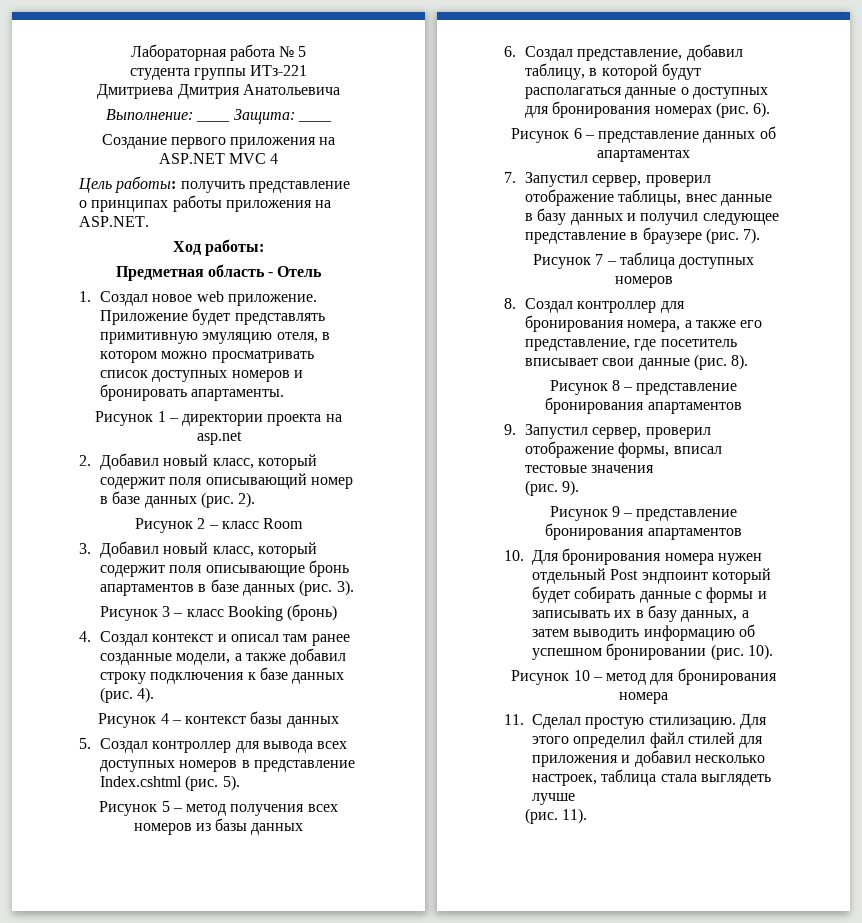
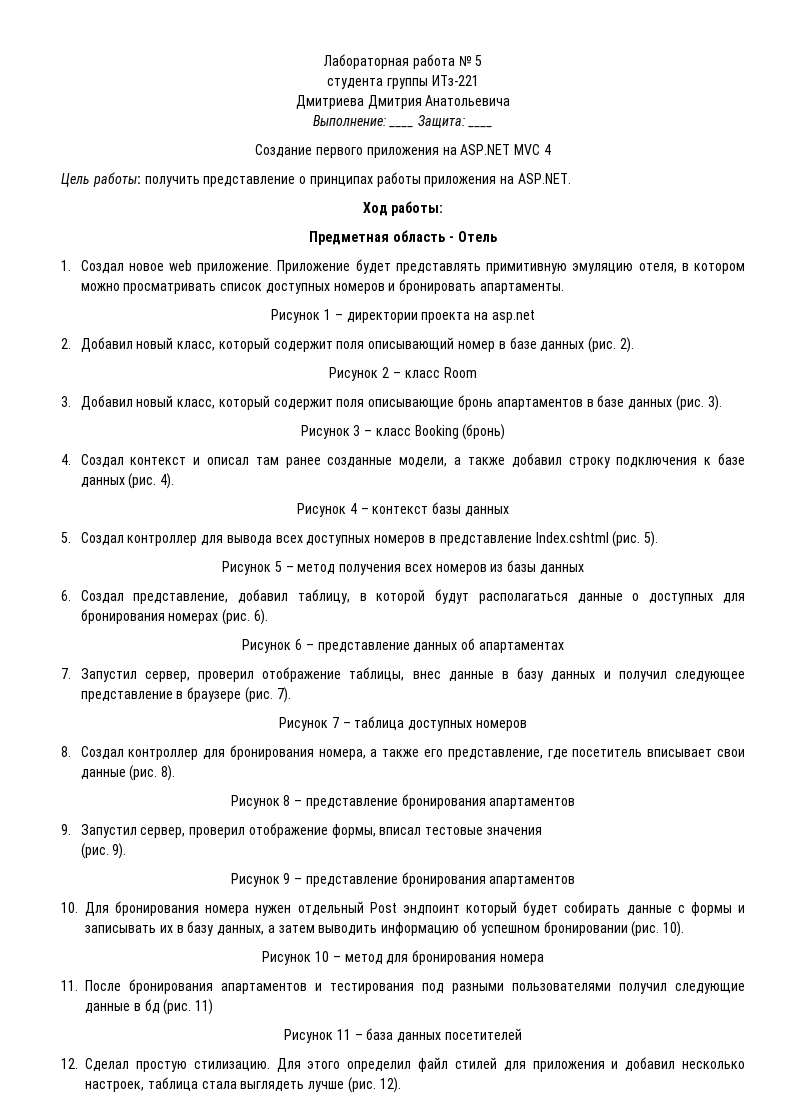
(524, 719) none -> [85,979,745,994] [85,999,214,1015] [284,1028,522,1043] [61,1058,78,1069] После бронирования апартаментов и тестирования под разными пользователями получил следующие данные в бд (рис. 11) // Рисунок 11 – база данных посетителей // 12.
[525,808,588,824] // (рис. 11). -> [347,1077,401,1093] (рис. 12).

